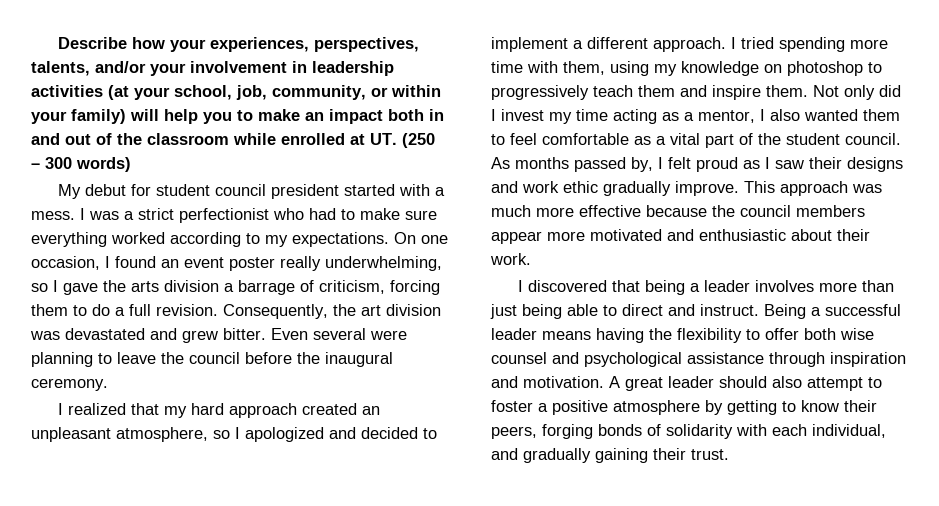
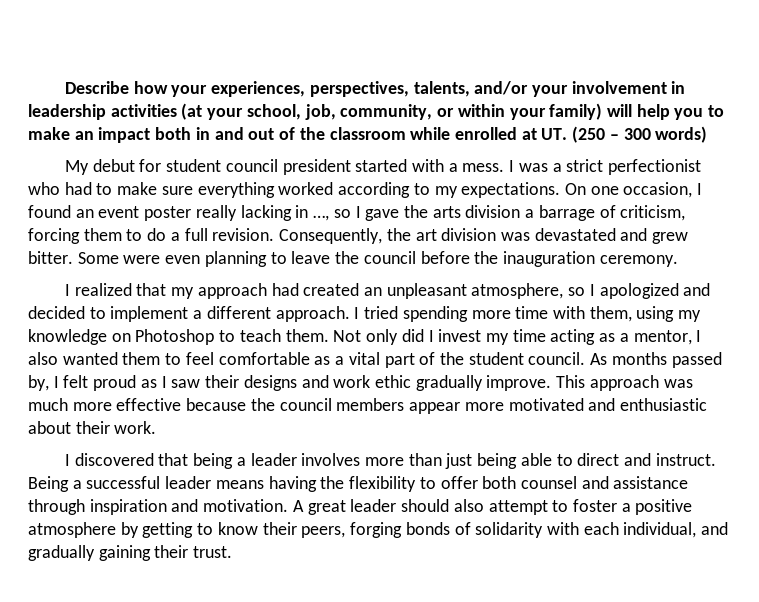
[325,256,442,271] underwhelming, -> [240,205,330,221] lacking in …,
[271,328,407,340] Even several were -> [77,252,201,264] Some were even
[325,352,393,367] inaugural -> [502,251,595,267] inauguration
[191,403,298,418] hard approach -> [197,283,299,299] approach had
[787,61,882,76] [491,85,761,100] photoshop to progressively teach them and inspire -> [135,329,281,345] Photoshop to teach
[840,328,874,340] wise -> (517, 482) none
[584,352,682,367] psychological -> (609, 482) none

